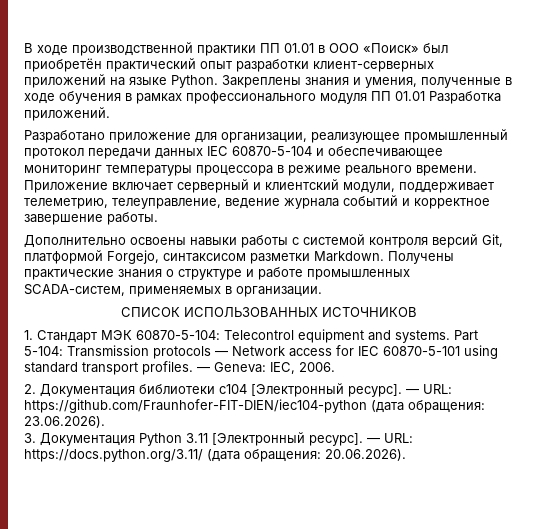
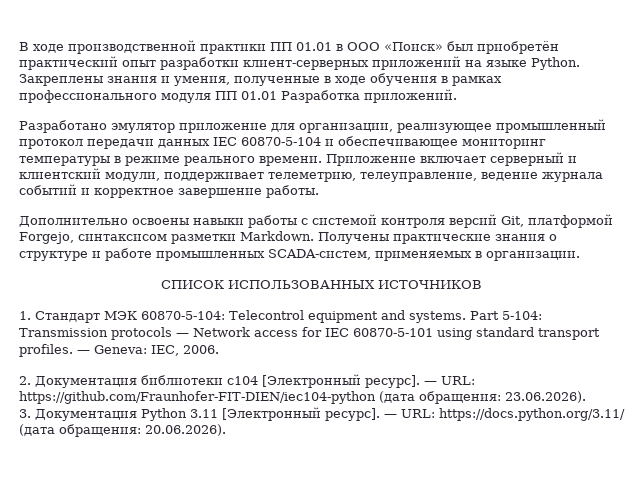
(105, 136) none -> [111,123,175,133] эмулятор
[196,165,273,176] процессора -> (110, 161) none

